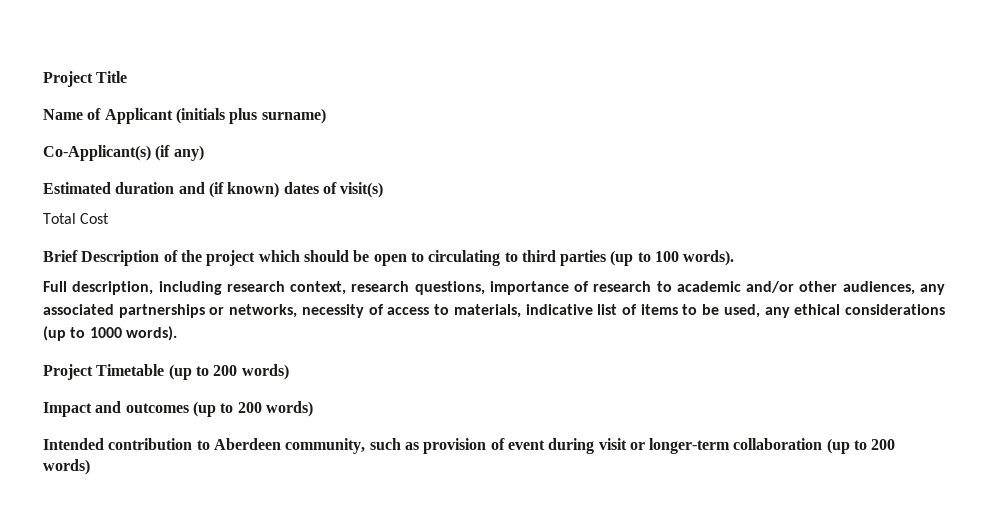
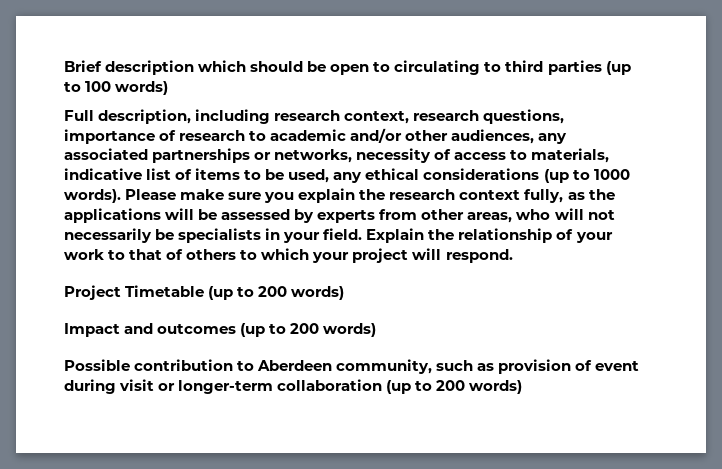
[43,71,128,87] [43,108,326,124] [43,145,204,161] [43,182,384,198] [43,213,110,224] [43,250,256,266] Project Title // Name of Applicant (initials plus surname) // Co-Applicant(s) (if any) // Estimated duration and (if known) dates of visit(s) // Total Cost // Brief Description of the project -> [64,60,195,75] Brief description
[683,250,735,266] words). -> [115,81,169,95] words)
(177, 333) none -> [125,188,615,203] [64,208,615,223] [64,228,613,243] [64,248,513,263] Please make sure you explain the research context fully, as the applications will be assessed by experts from other areas, who will not necessarily be specialists in your field. Explain the relationship of your work to that of others to which your project will respond.
[43,438,104,450] Intended -> [64,359,130,371] Possible

